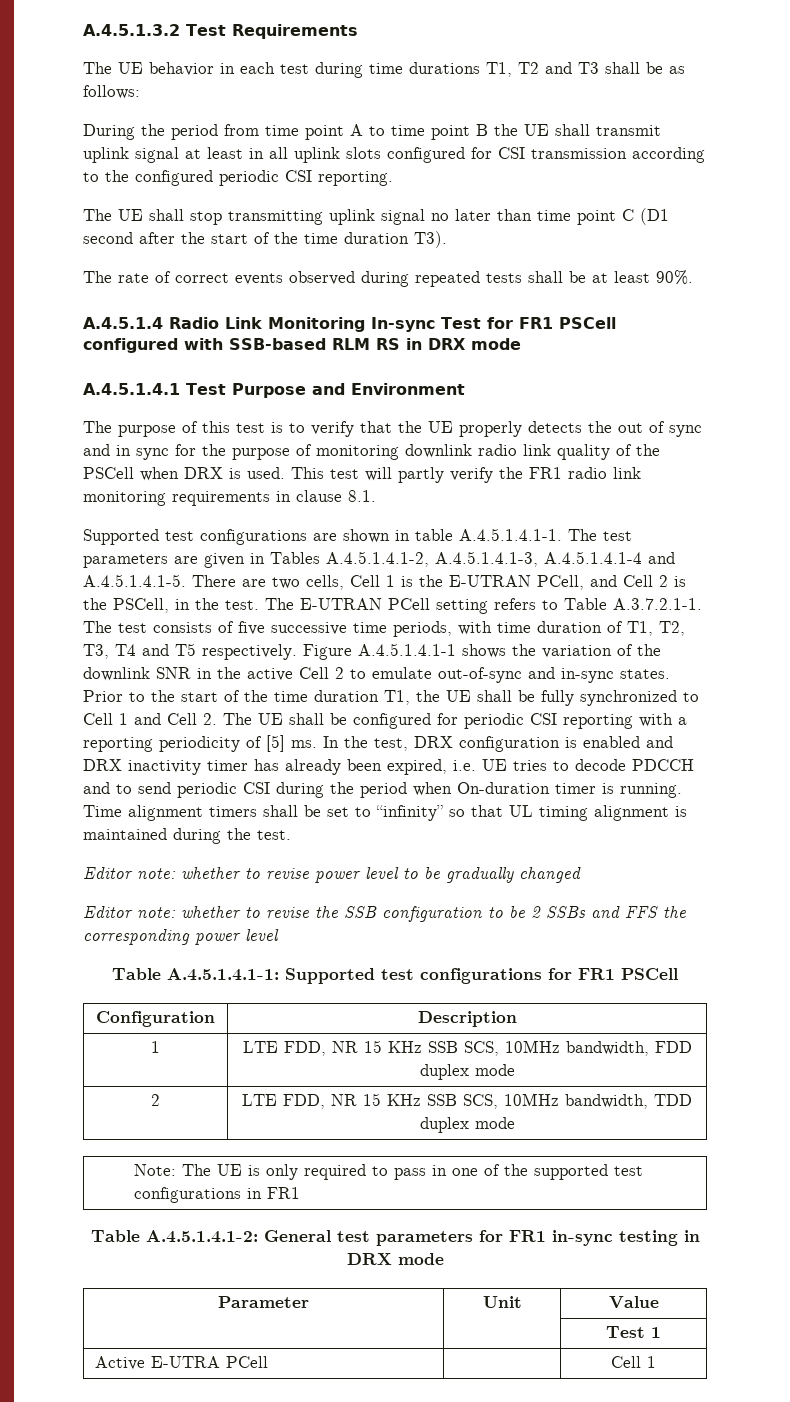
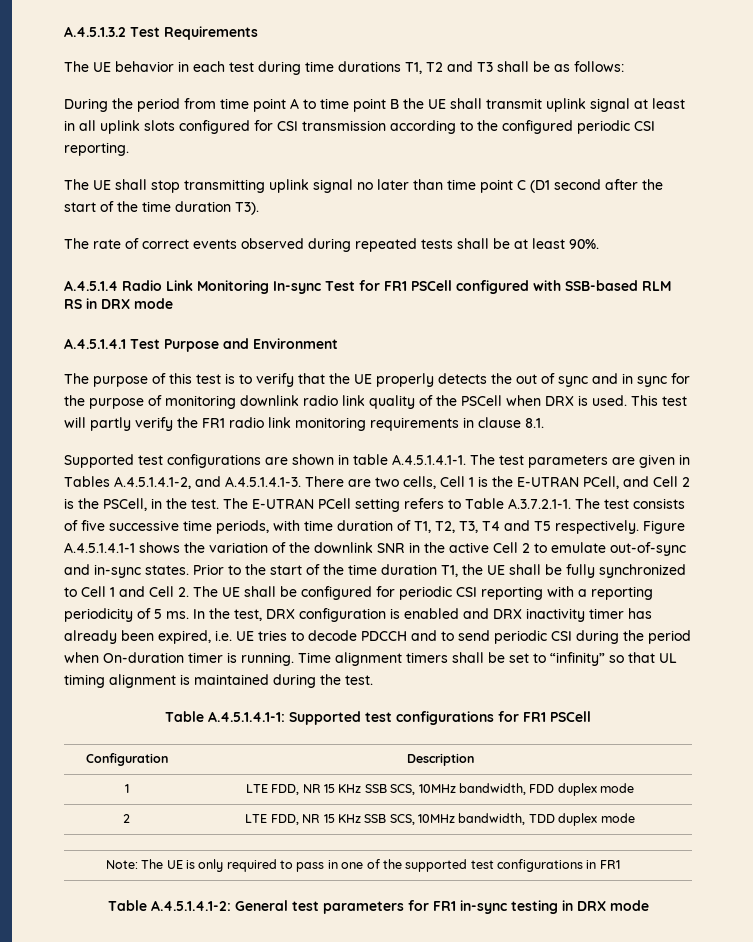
[435,551,675,567] [83,574,186,587] A.4.5.1.4.1-3, A.4.5.1.4.1-4 and A.4.5.1.4.1-5. -> [195,476,301,487] and A.4.5.1.4.1-3.
[266,735,285,752] [5] -> [154,609,162,619] 5
[83,867,581,883] [83,906,686,922] [83,929,279,945] // Editor note: whether to revise power level to be gradually changed // Editor note: whether to revise the SSB configuration to be 2 SSBs and FFS the corresponding power level -> (373, 680) none
[218,1296,309,1308] [482,1296,522,1308] [608,1296,659,1308] [606,1326,661,1338] [95,1356,269,1370] [611,1356,656,1368] // Parameter | Unit | Value // | | Test 1 // Active E-UTRA PCell | | Cell 1 -> (649, 905) none

